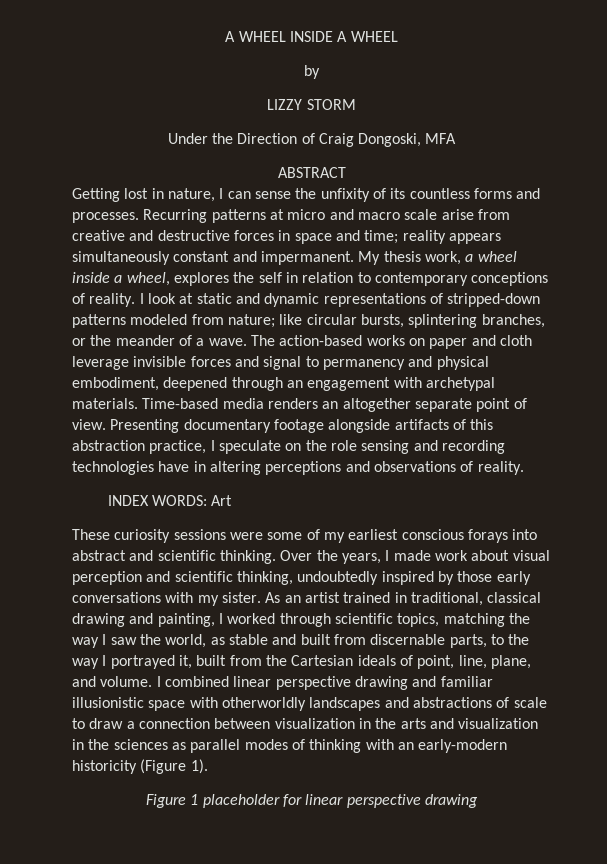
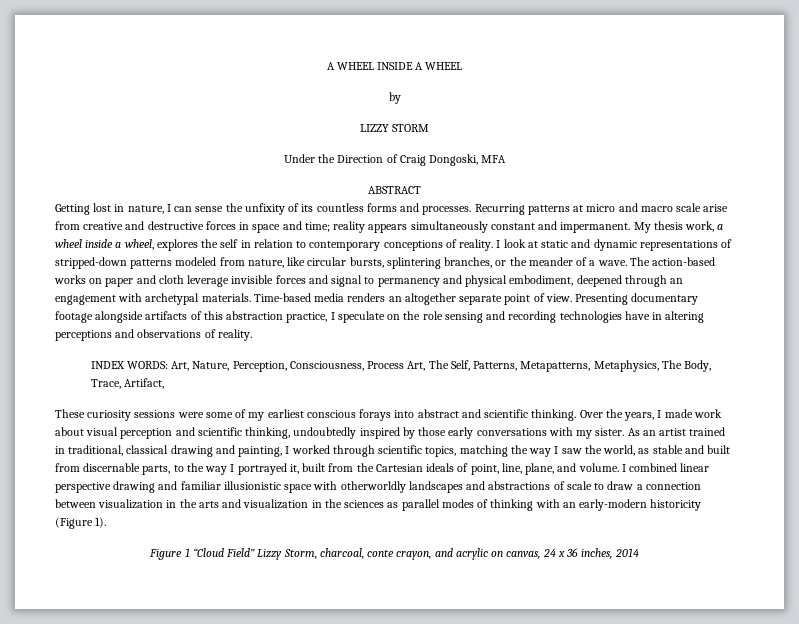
[227,314,275,328] nature; -> [247,259,284,268] nature,
[211,495,233,506] Art -> [171,360,712,372] [90,378,164,389] Art, Nature, Perception, Consciousness, Process Art, The Self, Patterns, Metapatterns, Metaphysics, The Body, Trace, Artifact,
[202,794,478,808] placeholder for linear perspective drawing -> [192,548,639,560] “Cloud Field” Lizzy Storm, charcoal, conte crayon, and acrylic on canvas, 24 x 36 inches, 2014

